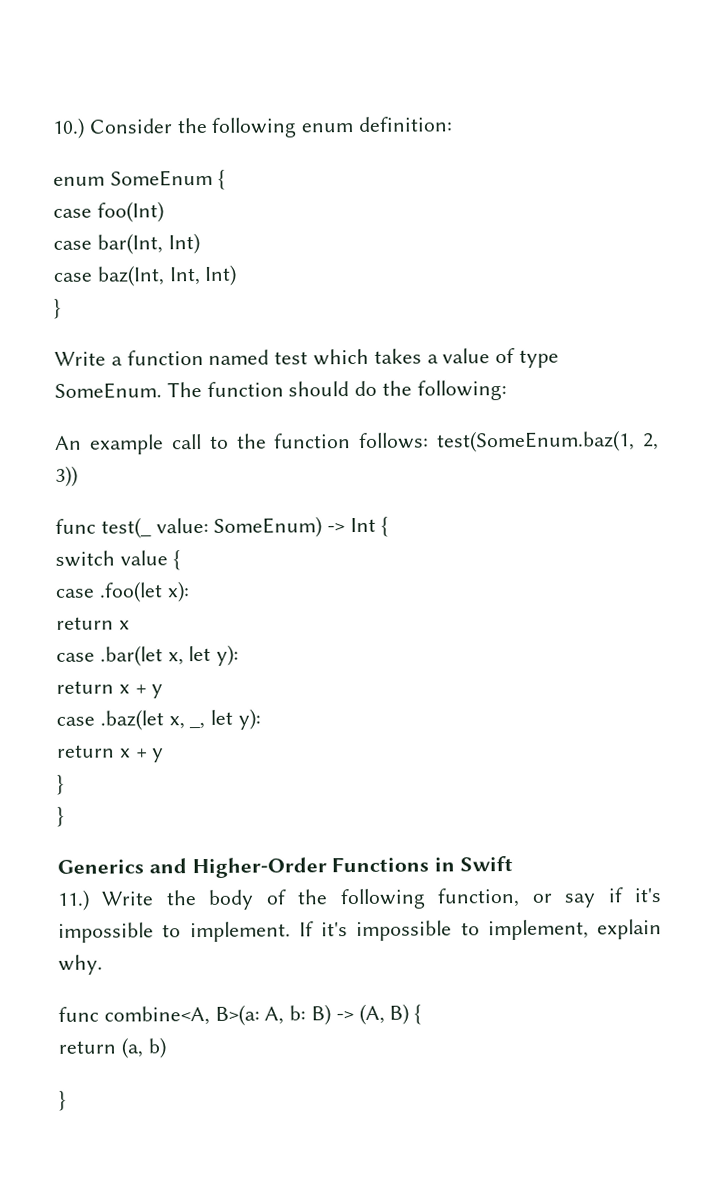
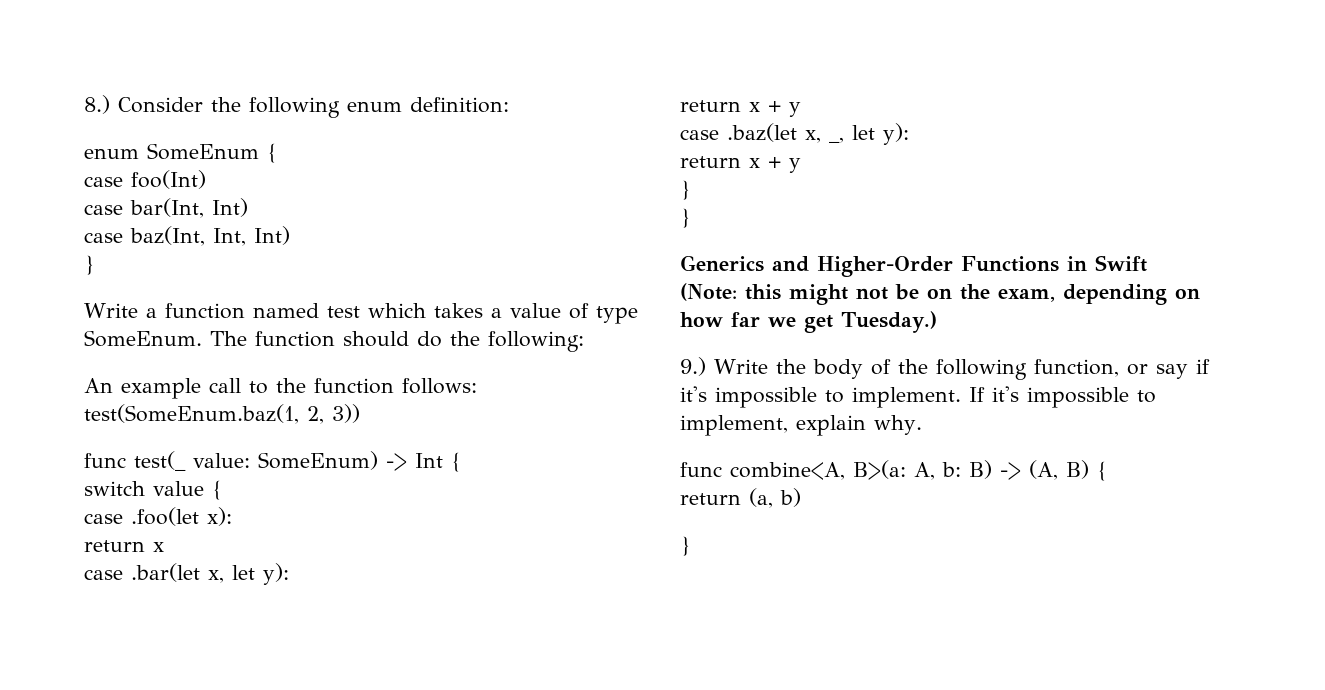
[52,117,85,139] 10.) -> [84,95,110,114] 8.)
[57,889,90,911] 11.) -> [680,283,1200,305] [680,311,937,333] [680,357,706,376] (Note: this might not be on the exam, depending on how far we get Tuesday.) // 9.)

